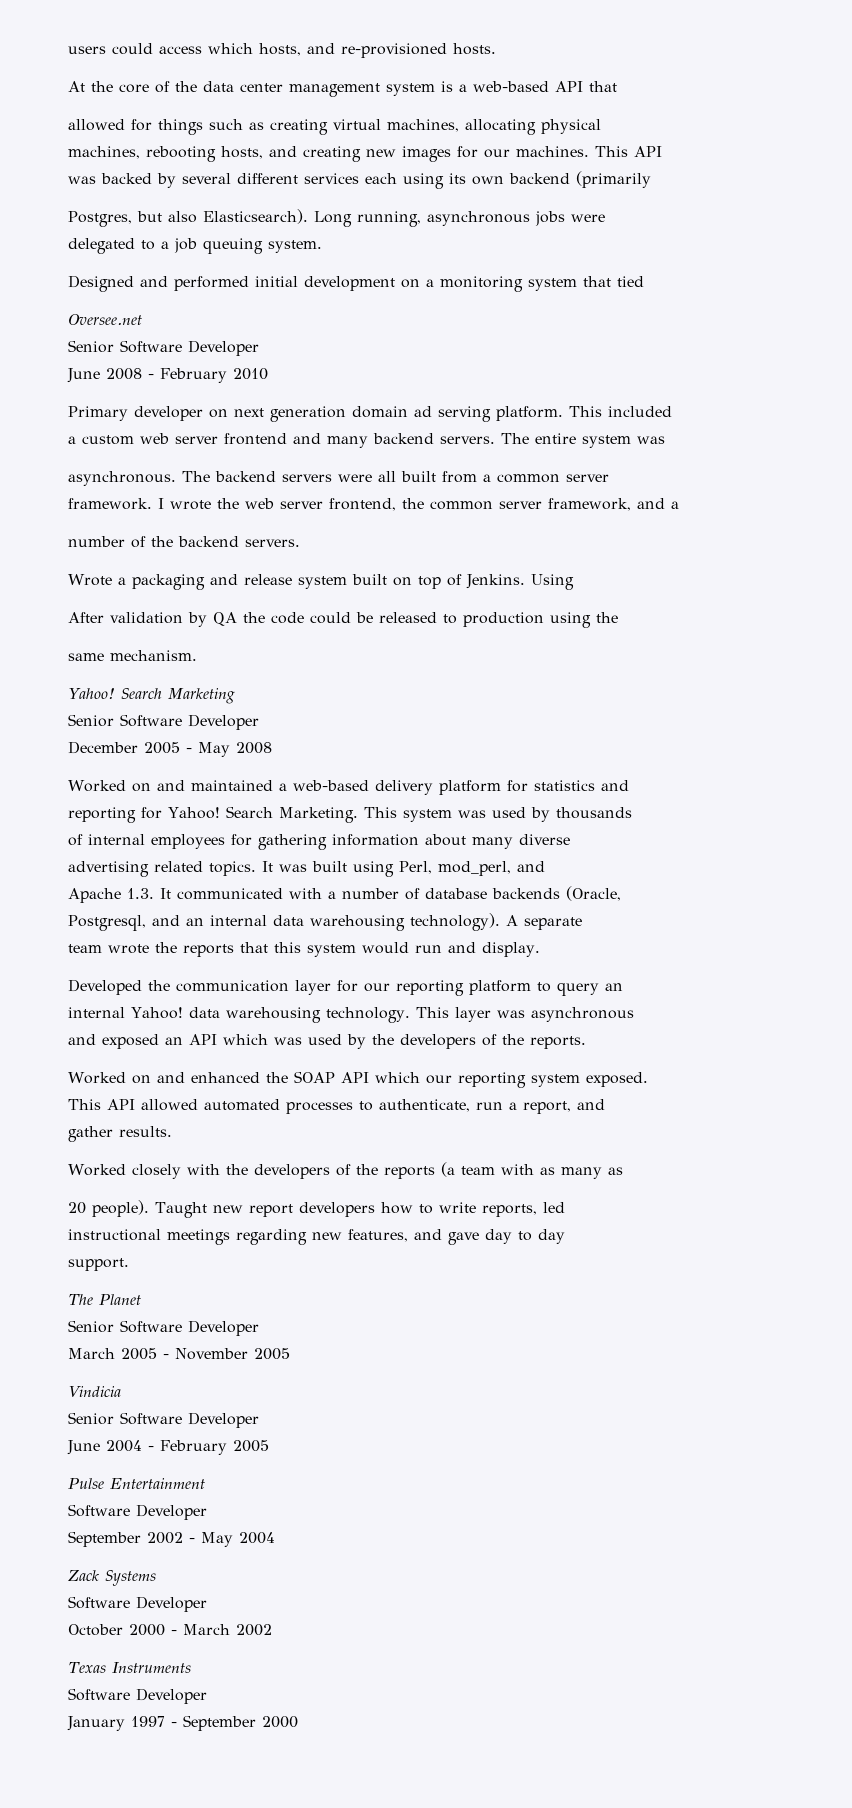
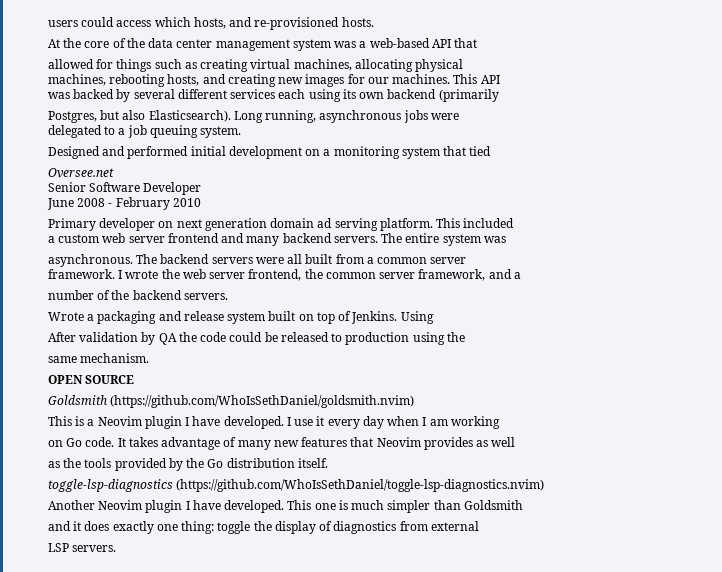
[441,81,453,92] is -> [334,41,357,48] was
[68,688,235,704] [68,714,259,730] [68,741,272,757] [68,780,629,795] [68,806,632,823] [68,834,570,850] [68,861,545,877] [68,886,621,903] [68,913,582,931] [68,942,540,957] [68,979,623,996] [68,1007,634,1023] [68,1034,586,1049] [68,1071,648,1088] [68,1099,605,1114] [68,1126,172,1142] [68,1162,623,1179] [68,1200,565,1218] [68,1229,565,1245] [68,1258,129,1271] [68,1294,141,1305] [68,1320,259,1336] [68,1348,290,1360] [68,1386,121,1397] [68,1412,259,1428] [67,1440,269,1455] [68,1478,205,1489] [68,1504,207,1520] [68,1531,275,1547] [68,1570,156,1586] [68,1596,207,1612] [68,1624,272,1636] [68,1662,191,1673] [68,1688,207,1704] [67,1715,298,1731] Yahoo! Search Marketing // Senior Software Developer // December 2005 - May 2008 // Worked on and maintained a web-based delivery platform for statistics and // reporting for Yahoo! Search Marketing. This system was used by thousands // of internal employees for gathering information about many diverse // advertising related topics. It was built using Perl, mod_perl, and // Apache 1.3. It communicated with a number of database backends (Oracle, // Postgresql, and an internal data warehousing technology). A separate // team wrote the reports that this system would run and display. // Developed the communication layer for our reporting platform to query an // internal Yahoo! data warehousing technology. This layer was asynchronous // and exposed an API which was used by the developers of the reports. // Worked on and enhanced the SOAP API which our reporting system exposed. // This API allowed automated processes to authenticate, run a report, and // gather results. // Worked closely with the developers of the reports (a team with as many as // 20 people). Taught new report developers how to write reports, led // instructional meetings regarding new features, and gave day to day // support. // The Planet // Senior Software Developer // March 2005 - November 2005 // Vindicia // Senior Software Developer // June 2004 - February 2005 // Pulse Entertainment // Software Developer // September 2002 - May 2004 // Zack Systems // Software Developer // October 2000 - March 2002 // Texas Instruments // Software Developer // January 1997 - September 2000 -> [48,375,135,384] [48,395,415,408] [48,416,500,429] [48,437,516,450] [48,458,328,471] [48,479,545,492] [48,500,523,513] [48,521,479,534] [48,543,117,552] OPEN SOURCE // Goldsmith (https://github.com/WhoIsSethDaniel/goldsmith.nvim) // This is a Neovim plugin I have developed. I use it every day when I am working // on Go code. It takes advantage of many new features that Neovim provides as well // as the tools provided by the Go distribution itself. // toggle-lsp-diagnostics (https://github.com/WhoIsSethDaniel/toggle-lsp-diagnostics.nvim) // Another Neovim plugin I have developed. This one is much simpler than Goldsmith // and it does exactly one thing: toggle the display of diagnostics from external // LSP servers.

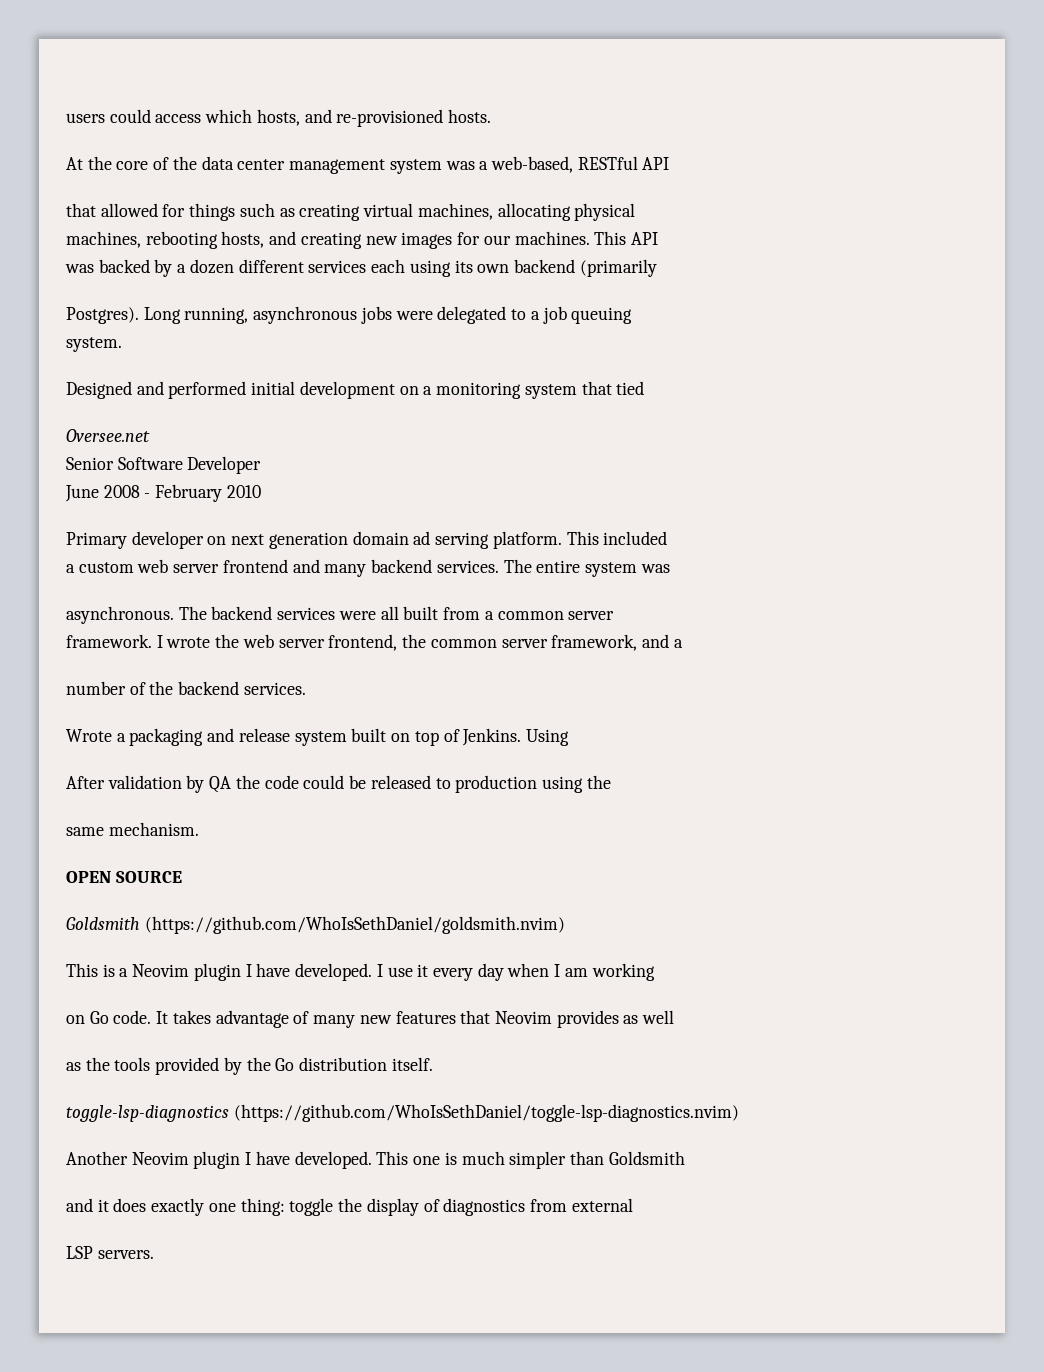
[369,38,478,48] web-based API that // -> [490,156,670,173] [66,203,96,217] web-based, RESTful API // that
[133,89,175,99] several -> [177,259,234,274] a dozen
[48,110,231,123] Postgres, but also Elasticsearch). -> [66,307,139,324] Postgres).
(459, 116) // -> (433, 315) none
(198, 131) none -> (633, 315) //
[333,236,378,243] servers. -> [436,560,499,573] services.
[211,257,253,264] servers -> [277,607,336,620] services
[183,293,228,300] servers. -> [243,682,306,695] services.

